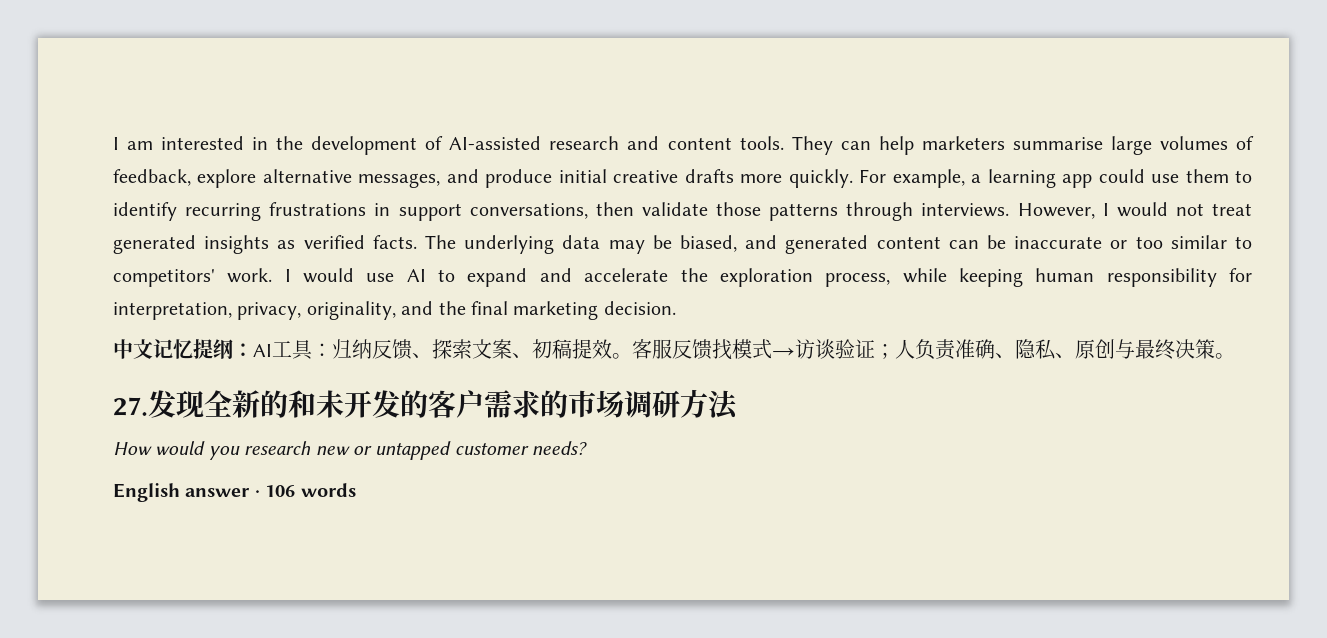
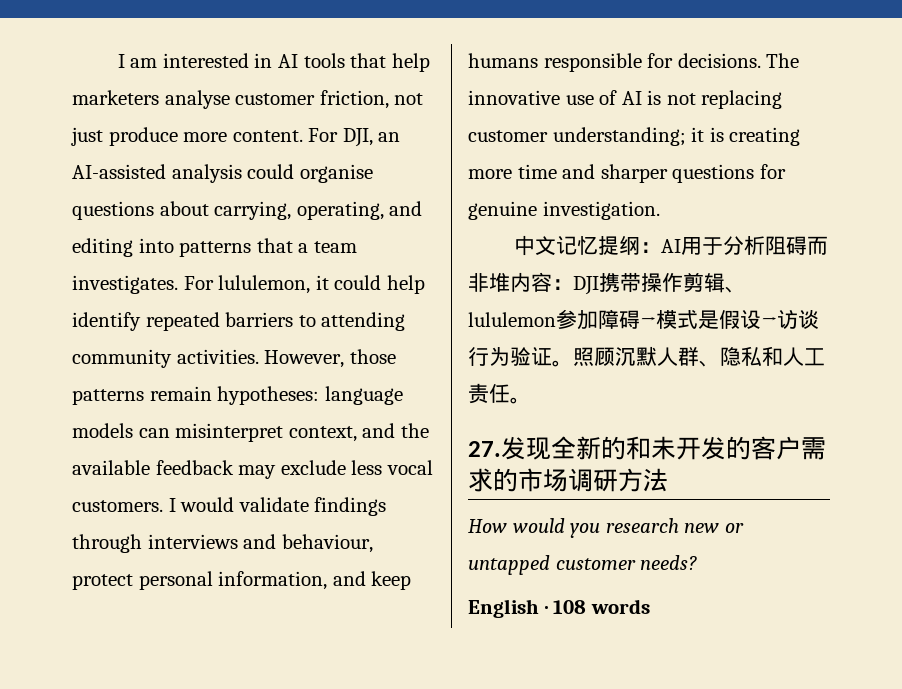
[276,136,1254,155] [113,169,1252,188] [113,202,1252,221] [113,235,1253,254] [113,268,1253,287] [113,301,676,320] the development of AI-assisted research and content tools. They can help marketers summarise large volumes of feedback, explore alternative messages, and produce initial creative drafts more quickly. For example, a learning app could use them to identify recurring frustrations in support conversations, then validate those patterns through interviews. However, I would not treat generated insights as verified facts. The underlying data may be biased, and generated content can be inaccurate or too similar to competitors' work. I would use AI to expand and accelerate the exploration process, while keeping human responsibility for interpretation, privacy, originality, and the final marketing decision. -> [278,53,430,72] [72,90,424,109] [71,127,401,147] [72,164,373,183] [72,201,423,220] [72,238,357,257] [72,275,425,294] [72,312,406,331] [72,349,396,368] [72,386,403,405] [72,423,429,442] [72,460,433,479] [72,497,387,516] [72,534,373,553] [72,571,412,590] [468,53,800,72] [468,90,783,109] [468,127,801,146] [468,164,786,183] [468,201,660,220] AI tools that help marketers analyse customer friction, not just produce more content. For DJI, an AI-assisted analysis could organise questions about carrying, operating, and editing into patterns that a team investigates. For lululemon, it could help identify repeated barriers to attending community activities. However, those patterns remain hypotheses: language models can misinterpret context, and the available feedback may exclude less vocal customers. I would validate findings through interviews and behaviour, protect personal information, and keep humans responsible for decisions. The innovative use of AI is not replacing customer understanding; it is creating more time and sharper questions for genuine investigation.
[272,339,1215,360] 工具：归纳反馈、探索文案、初稿提效。客服反馈找模式→访谈验证；人负责准确、隐私、原创与最终决策 -> [680,236,828,255] [468,272,746,295] [468,309,819,330] [468,346,825,367] [468,383,510,404] 用于分析阻碍而非堆内容：DJI携带操作剪辑、lululemon参加障碍→模式是假设→访谈行为验证。照顾沉默人群、隐私和人工责任
[185,485,296,497] answer · 106 -> [544,600,587,614] · 108

